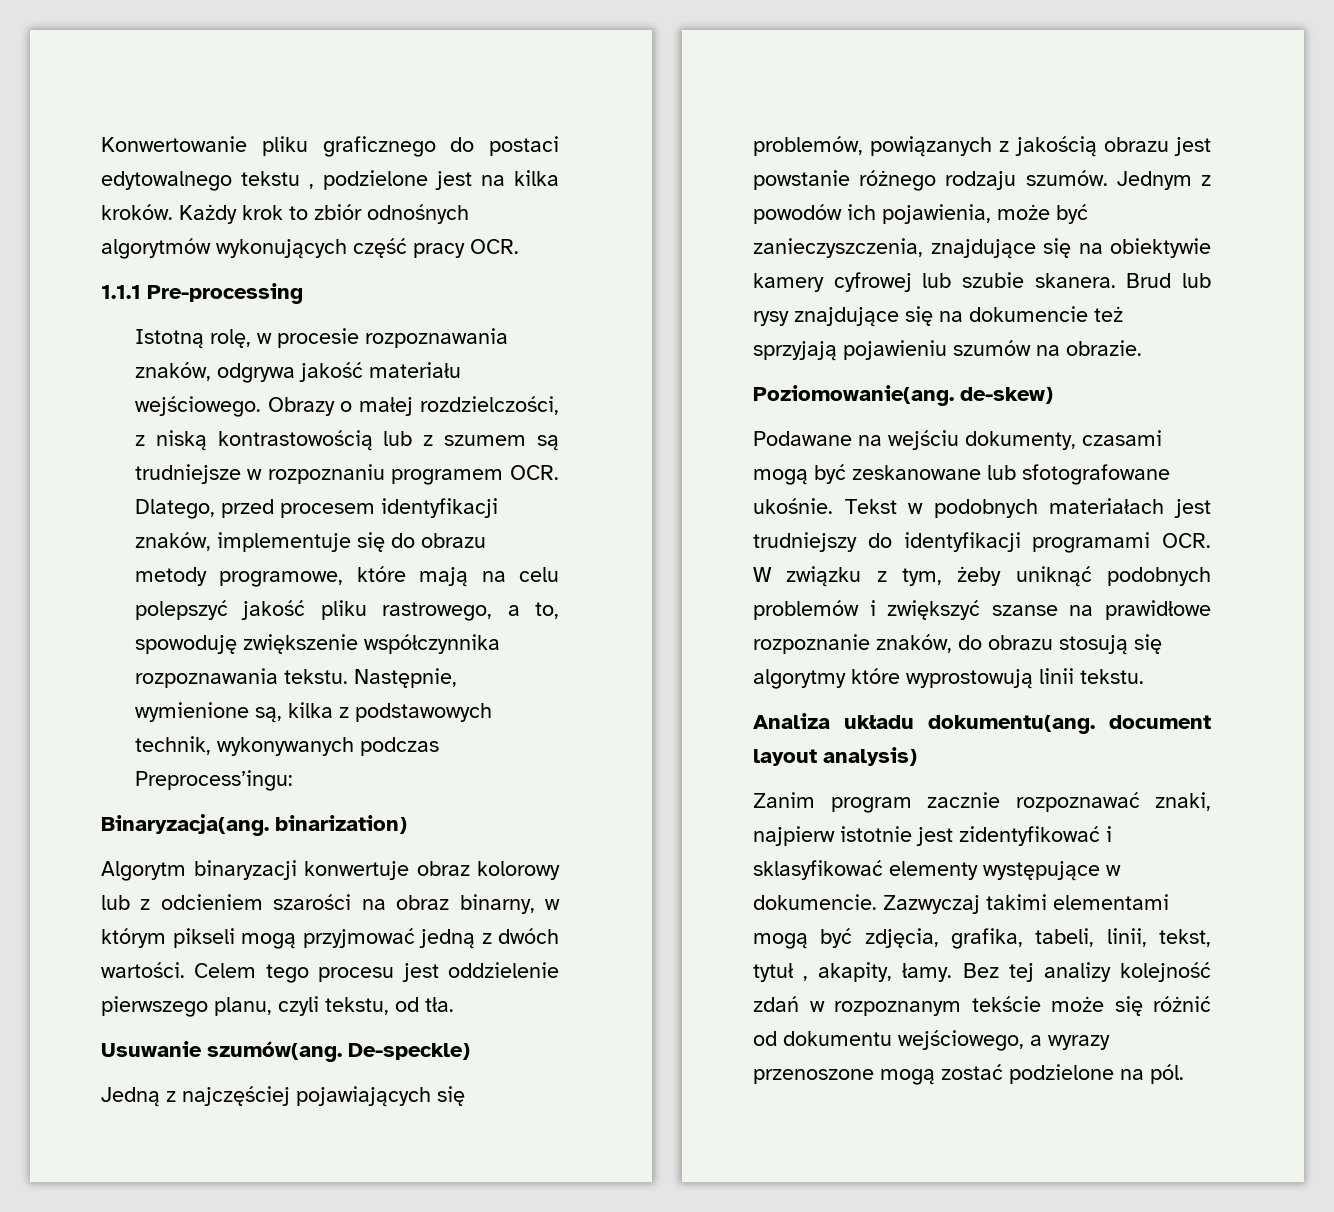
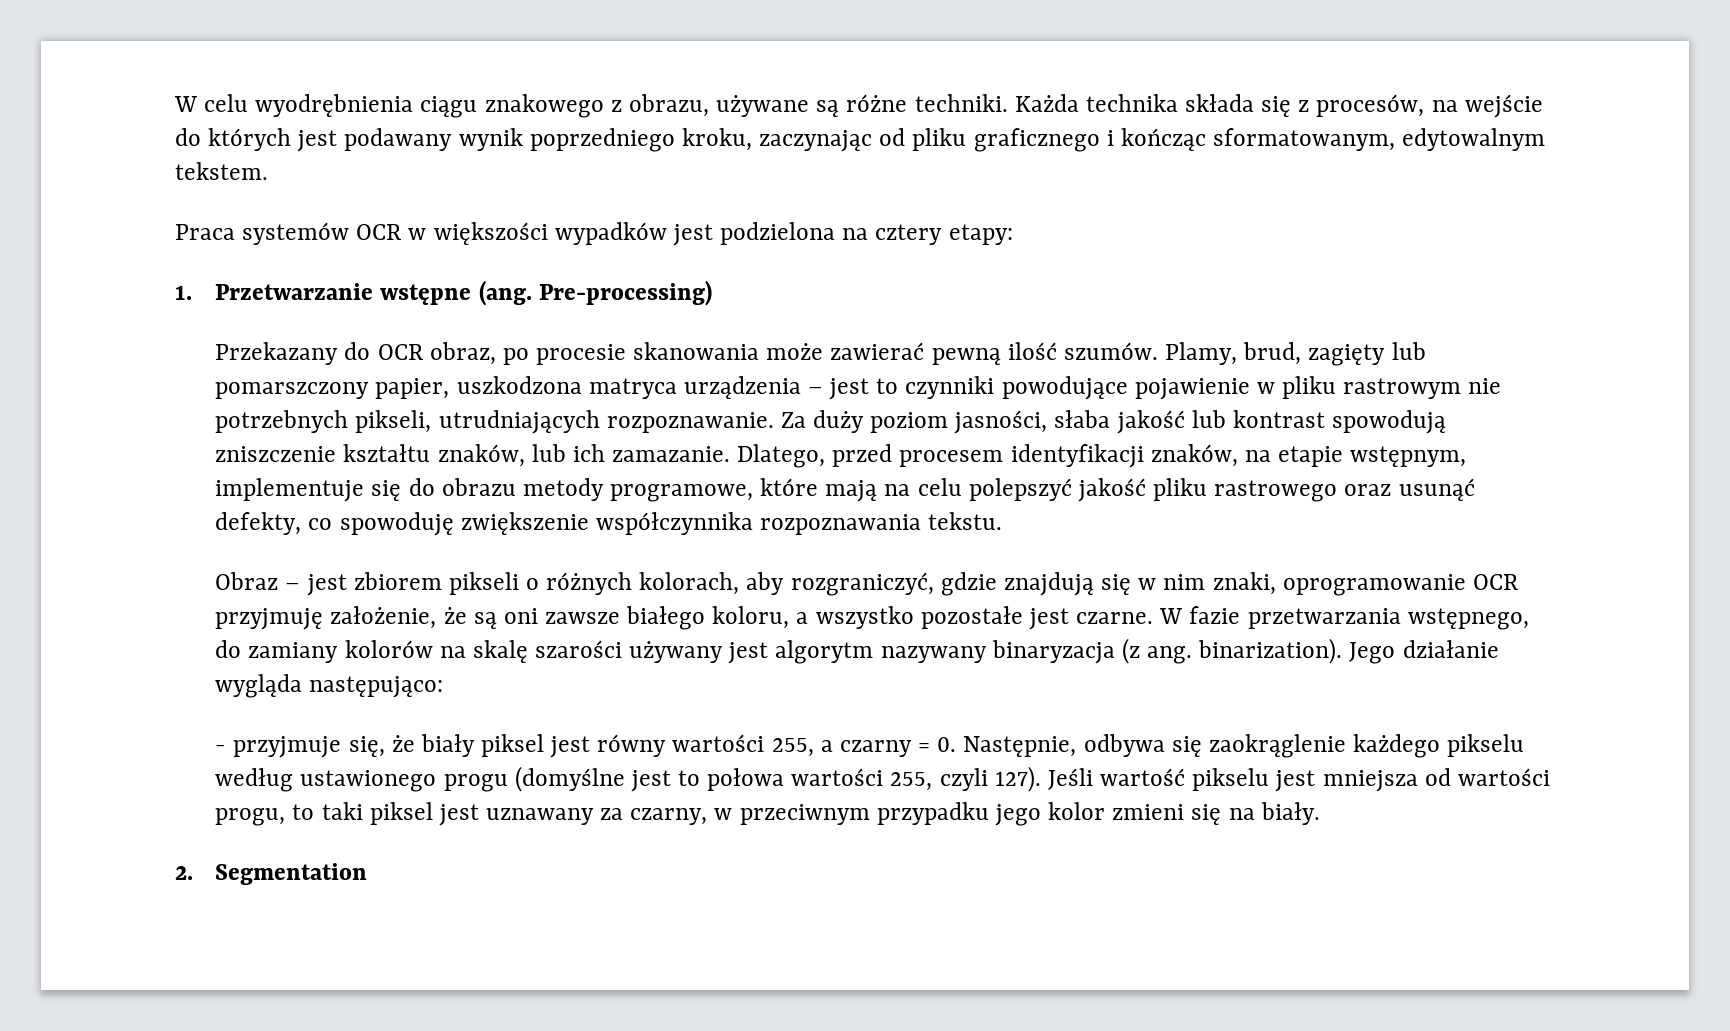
[101,136,559,157] [101,170,559,191] [101,204,469,224] [101,238,519,259] [101,283,303,304] [134,328,508,349] [134,362,461,383] [134,396,559,417] [134,430,559,451] [134,464,559,485] Konwertowanie pliku graficznego do postaci edytowalnego tekstu , podzielone jest na kilka kroków. Każdy krok to zbiór odnośnych algorytmów wykonujących część pracy OCR. // 1.1.1 Pre-processing // Istotną rolę, w procesie rozpoznawania znaków, odgrywa jakość materiału wejściowego. Obrazy o małej rozdzielczości, z niską kontrastowością lub z szumem są trudniejsze w rozpoznaniu programem OCR. -> [174,94,1543,118] [175,128,1546,152] [175,162,268,180] [175,222,1013,246] [175,280,712,306] [215,342,1426,366] [215,376,1502,400] [215,410,1447,434] [215,444,730,467] W celu wyodrębnienia ciągu znakowego z obrazu, używane są różne techniki. Każda technika składa się z procesów, na wejście do których jest podawany wynik poprzedniego kroku, zaczynając od pliku graficznego i kończąc sformatowanym, edytowalnym tekstem. // Praca systemów OCR w większości wypadków jest podzielona na cztery etapy: // 1. Przetwarzanie wstępne (ang. Pre-processing) // Przekazany do OCR obraz, po procesie skanowania może zawierać pewną ilość szumów. Plamy, brud, zagięty lub pomarszczony papier, uszkodzona matryca urządzenia – jest to czynniki powodujące pojawienie w pliku rastrowym nie potrzebnych pikseli, utrudniających rozpoznawanie. Za duży poziom jasności, słaba jakość lub kontrast spowodują zniszczenie kształtu znaków, lub ich zamazanie.
(211, 541) none -> [1244,446,1467,467] na etapie wstępnym,
[382,602,559,621] rastrowego, a to, -> [1214,478,1475,502] [215,512,333,535] rastrowego oraz usunąć defekty, co
[353,668,457,688] [134,702,492,723] [134,736,439,756] [134,770,293,791] [101,814,407,836] [101,860,560,881] [101,894,560,914] [101,928,559,949] [101,962,559,983] [101,996,454,1017] [101,1041,470,1062] [101,1086,465,1107] [753,136,1211,157] [753,170,1211,191] [753,204,1088,224] [753,238,1211,259] [753,272,1211,292] [753,306,1123,327] [753,340,1142,361] [753,385,1053,406] [753,430,1162,450] [753,464,1170,485] [753,498,1211,518] [753,532,1211,553] [753,566,1211,587] [753,600,1211,620] [753,634,1162,655] [753,668,1144,689] [753,713,1211,734] [753,747,917,766] [753,792,1211,813] [753,826,1112,846] [753,860,1121,881] [753,894,1169,914] [753,928,1211,949] [753,962,1211,982] [753,996,1211,1016] [753,1030,1110,1051] [753,1064,1184,1085] Następnie, wymienione są, kilka z podstawowych technik, wykonywanych podczas Preprocess’ingu: // Binaryzacja(ang. binarization) // Algorytm binaryzacji konwertuje obraz kolorowy lub z odcieniem szarości na obraz binarny, w którym pikseli mogą przyjmować jedną z dwóch wartości. Celem tego procesu jest oddzielenie pierwszego planu, czyli tekstu, od tła. // Usuwanie szumów(ang. De-speckle) // Jedną z najczęściej pojawiających się problemów, powiązanych z jakością obrazu jest powstanie różnego rodzaju szumów. Jednym z powodów ich pojawienia, może być zanieczyszczenia, znajdujące się na obiektywie kamery cyfrowej lub szubie skanera. Brud lub rysy znajdujące się na dokumencie też sprzyjają pojawieniu szumów na obrazie. // Poziomowanie(ang. de-skew) // Podawane na wejściu dokumenty, czasami mogą być zeskanowane lub sfotografowane ukośnie. Tekst w podobnych materiałach jest trudniejszy do identyfikacji programami OCR. W związku z tym, żeby uniknąć podobnych problemów i zwiększyć szanse na prawidłowe rozpoznanie znaków, do obrazu stosują się algorytmy które wyprostowują linii tekstu. // Analiza układu dokumentu(ang. document layout analysis) // Zanim program zacznie rozpoznawać znaki, najpierw istotnie jest zidentyfikować i sklasyfikować elementy występujące w dokumencie. Zazwyczaj takimi elementami mogą być zdjęcia, grafika, tabeli, linii, tekst, tytuł , akapity, łamy. Bez tej analizy kolejność zdań w rozpoznanym tekście może się różnić od dokumentu wejściowego, a wyrazy przenoszone mogą zostać podzielone na pól. -> [215,572,1518,596] [215,606,1529,630] [215,638,1499,664] [215,674,444,698] [215,734,1525,758] [215,766,1550,792] [215,802,1320,826] [175,863,368,885] // Obraz – jest zbiorem pikseli o różnych kolorach, aby rozgraniczyć, gdzie znajdują się w nim znaki, oprogramowanie OCR przyjmuję założenie, że są oni zawsze białego koloru, a wszystko pozostałe jest czarne. W fazie przetwarzania wstępnego, do zamiany kolorów na skalę szarości używany jest algorytm nazywany binaryzacja (z ang. binarization). Jego działanie wygląda następująco: // - przyjmuje się, że biały piksel jest równy wartości 255, a czarny = 0. Następnie, odbywa się zaokrąglenie każdego pikselu według ustawionego progu (domyślne jest to połowa wartości 255, czyli 127). Jeśli wartość pikselu jest mniejsza od wartości progu, to taki piksel jest uznawany za czarny, w przeciwnym przypadku jego kolor zmieni się na biały. // 2. Segmentation

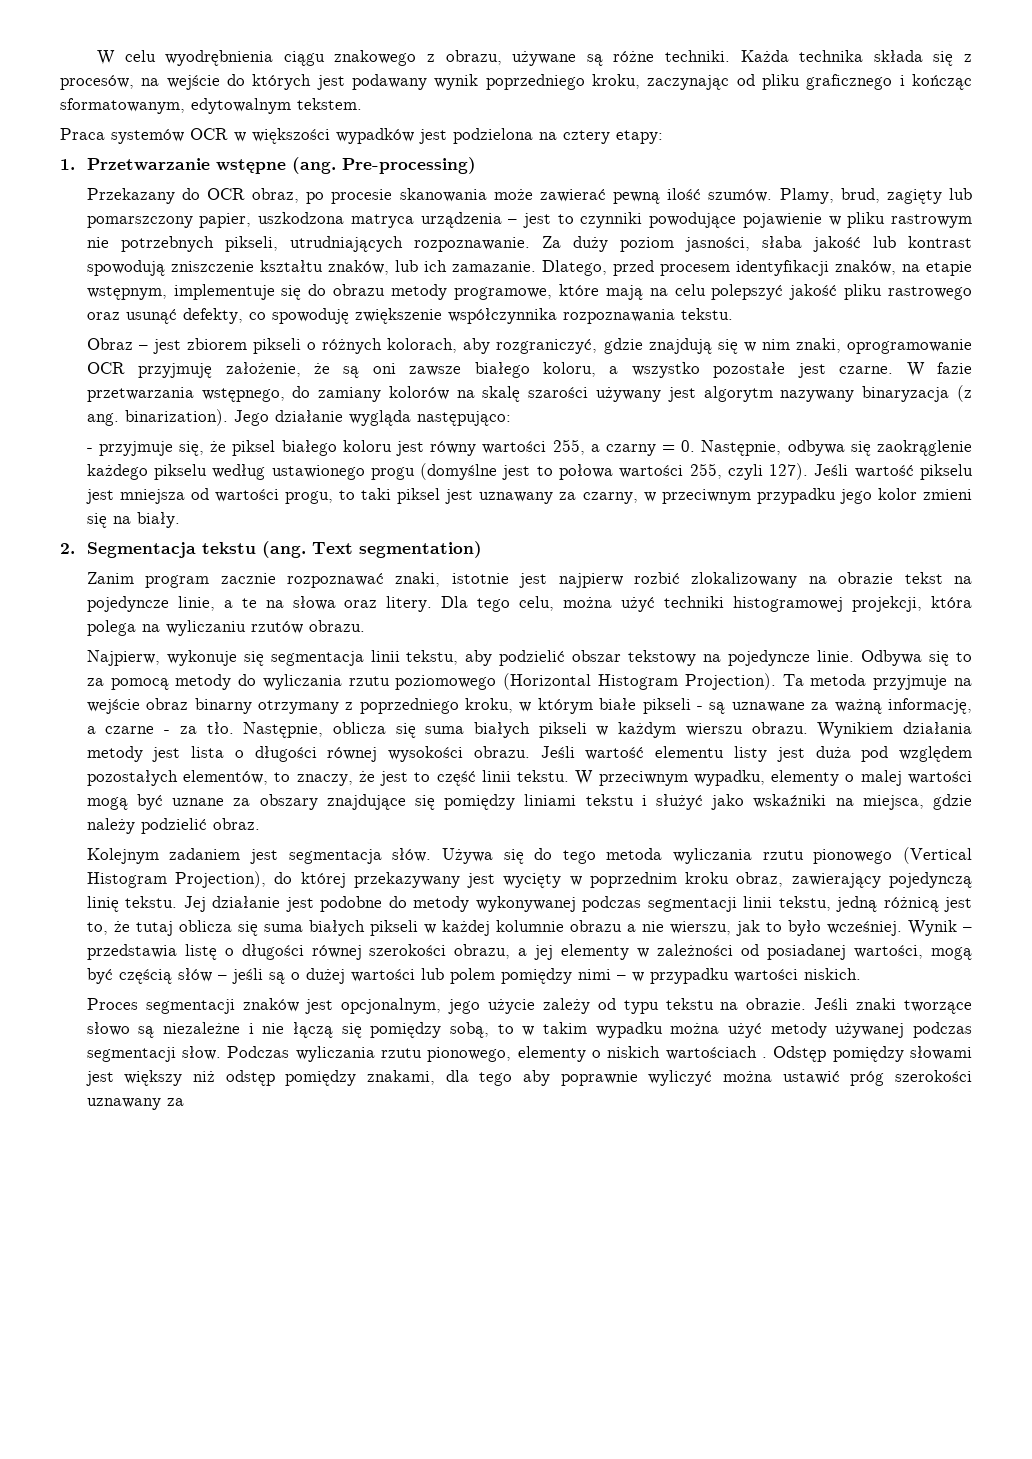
[420,734,544,757] biały piksel -> [232,440,392,456] piksel białego koloru
[215,863,368,885] Segmentation -> [86,541,482,558] [86,572,972,588] [86,596,972,612] [86,620,365,636] [86,650,972,666] [86,673,973,690] [86,698,972,714] [86,722,972,738] [86,746,973,762] [86,770,972,786] [86,794,972,810] [86,818,260,834] [86,847,973,864] [86,871,972,888] [86,896,972,912] [86,920,972,936] [86,944,972,960] [86,968,861,984] [86,998,973,1014] [86,1022,973,1038] [86,1046,972,1062] [85,1070,972,1086] [86,1098,184,1110] Segmentacja tekstu (ang. Text segmentation) // Zanim program zacznie rozpoznawać znaki, istotnie jest najpierw rozbić zlokalizowany na obrazie tekst na pojedyncze linie, a te na słowa oraz litery. Dla tego celu, można użyć techniki histogramowej projekcji, która polega na wyliczaniu rzutów obrazu. // Najpierw, wykonuje się segmentacja linii tekstu, aby podzielić obszar tekstowy na pojedyncze linie. Odbywa się to za pomocą metody do wyliczania rzutu poziomowego (Horizontal Histogram Projection). Ta metoda przyjmuje na wejście obraz binarny otrzymany z poprzedniego kroku, w którym białe pikseli - są uznawane za ważną informację, a czarne - za tło. Następnie, oblicza się suma białych pikseli w każdym wierszu obrazu. Wynikiem działania metody jest lista o długości równej wysokości obrazu. Jeśli wartość elementu listy jest duża pod względem pozostałych elementów, to znaczy, że jest to część linii tekstu. W przeciwnym wypadku, elementy o malej wartości mogą być uznane za obszary znajdujące się pomiędzy liniami tekstu i służyć jako wskaźniki na miejsca, gdzie należy podzielić obraz. // Kolejnym zadaniem jest segmentacja słów. Używa się do tego metoda wyliczania rzutu pionowego (Vertical Histogram Projection), do której przekazywany jest wycięty w poprzednim kroku obraz, zawierający pojedynczą linię tekstu. Jej działanie jest podobne do metody wykonywanej podczas segmentacji linii tekstu, jedną różnicą jest to, że tutaj oblicza się suma białych pikseli w każdej kolumnie obrazu a nie wierszu, jak to było wcześniej. Wynik – przedstawia listę o długości równej szerokości obrazu, a jej elementy w zależności od posiadanej wartości, mogą być częścią słów – jeśli są o dużej wartości lub polem pomiędzy nimi – w przypadku wartości niskich. // Proces segmentacji znaków jest opcjonalnym, jego użycie zależy od typu tekstu na obrazie. Jeśli znaki tworzące słowo są niezależne i nie łączą się pomiędzy sobą, to w takim wypadku można użyć metody używanej podczas segmentacji słow. Podczas wyliczania rzutu pionowego, elementy o niskich wartościach . Odstęp pomiędzy słowami jest większy niż odstęp pomiędzy znakami, dla tego aby poprawnie wyliczyć można ustawić próg szerokości uznawany za

